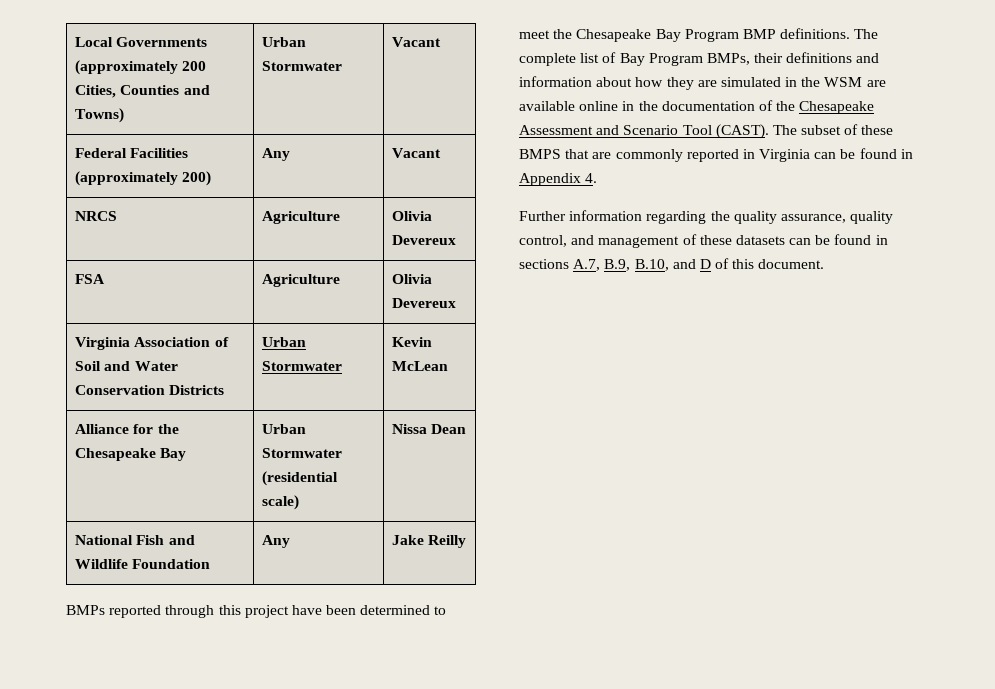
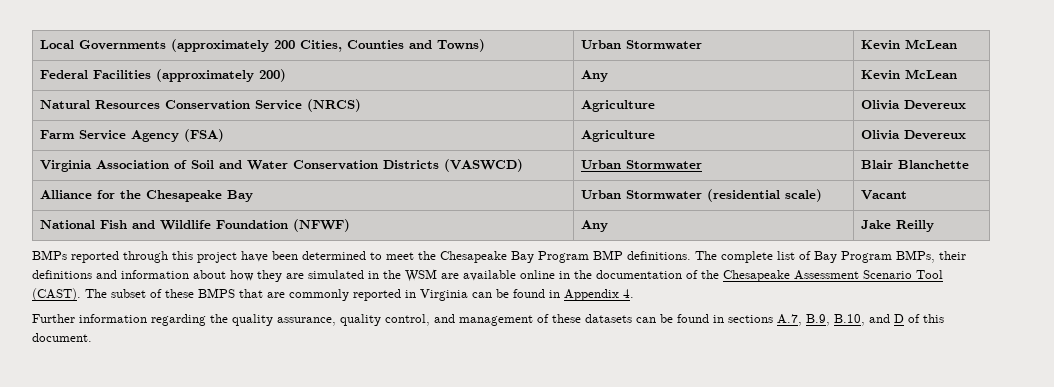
[392,37,442,47] Vacant -> [860,39,957,50] Kevin McLean
[392,148,442,158] [75,211,118,221] [262,211,341,224] [392,211,433,221] [392,235,457,245] [75,274,106,284] Vacant // NRCS | Agriculture | Olivia Devereux // FSA -> [860,69,957,80] [39,99,361,112] [580,100,655,112] [860,100,966,110] [39,129,224,142] Kevin McLean // Natural Resources Conservation Service (NRCS) | Agriculture | Olivia Devereux // Farm Service Agency (FSA)
[262,337,307,347] [262,361,343,371] [392,337,433,347] [392,361,449,371] | Urban Stormwater | Kevin McLean -> [443,159,523,172] [580,160,702,170] [860,160,969,169] (VASWCD) | Urban Stormwater | Blair Blanchette
[392,424,467,434] Nissa Dean -> [860,190,907,200] Vacant
(211, 564) none -> [292,219,350,232] (NFWF)
[596,125,620,135] and -> (859, 275) none

